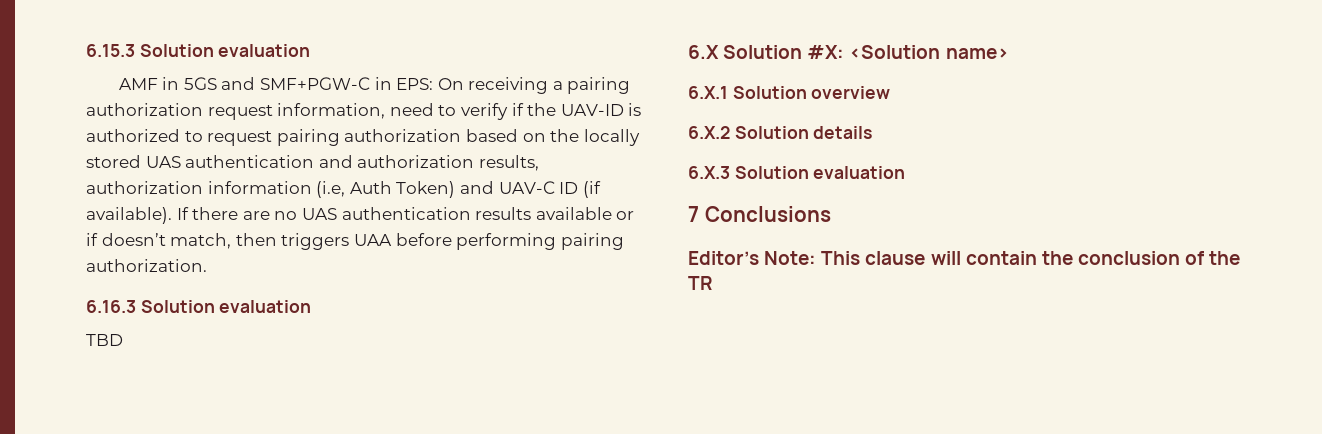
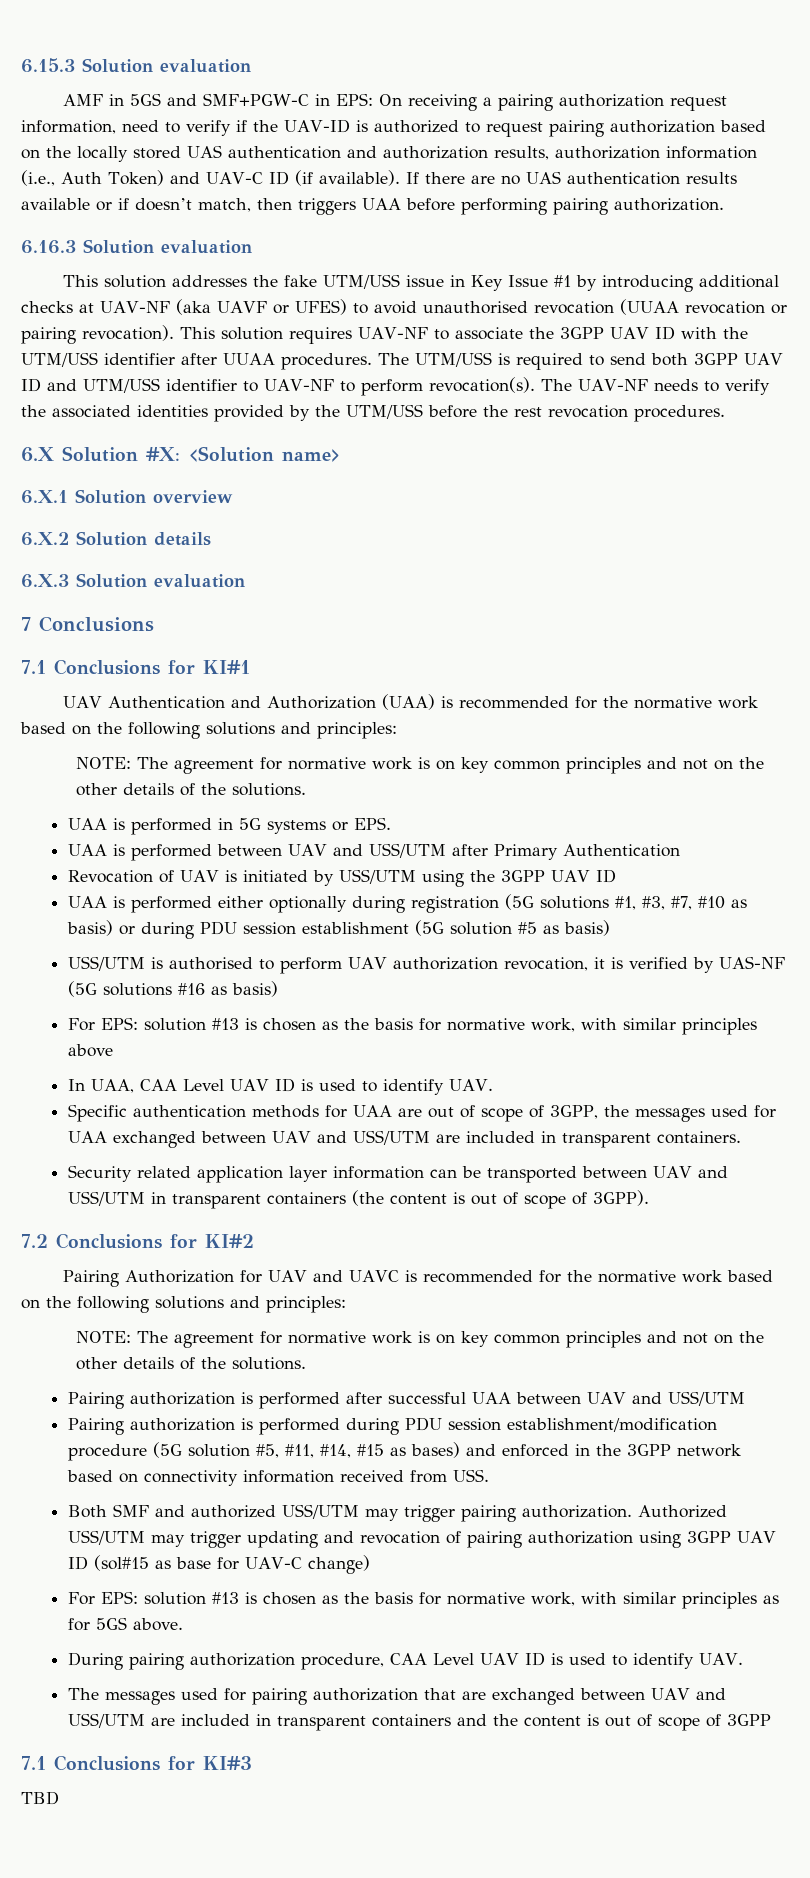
[316,181,346,198] (i.e, -> [21,170,55,186] (i.e.,
[86,334,123,346] TBD -> [63,274,780,292] [21,299,787,315] [21,325,748,344] [21,352,783,370] [21,377,770,396] [21,404,725,422] This solution addresses the fake UTM/USS issue in Key Issue #1 by introducing additional checks at UAV-NF (aka UAVF or UFES) to avoid unauthorised revocation (UUAA revocation or pairing revocation). This solution requires UAV-NF to associate the 3GPP UAV ID with the UTM/USS identifier after UUAA procedures. The UTM/USS is required to send both 3GPP UAV ID and UTM/USS identifier to UAV-NF to perform revocation(s). The UAV-NF needs to verify the associated identities provided by the UTM/USS before the rest revocation procedures.
[688,251,1241,265] [688,276,713,290] Editor’s Note: This clause will contain the conclusion of the TR -> [21,659,250,675] [63,694,759,710] [20,722,397,739] [76,757,765,774] [76,783,307,796] [67,817,391,835] [67,843,680,861] [67,869,616,887] [67,894,747,913] [66,920,610,939] [67,956,785,974] [67,981,278,997] [67,1017,757,1035] [67,1044,113,1057] [67,1078,493,1095] [67,1104,776,1122] [67,1130,741,1148] [67,1165,728,1183] [67,1190,649,1209] [21,1233,254,1249] [63,1270,774,1287] [21,1296,346,1313] [76,1331,765,1348] [76,1357,307,1370] [67,1391,745,1409] [67,1417,717,1435] [67,1442,741,1461] [66,1469,489,1486] [67,1504,727,1522] [67,1530,776,1548] [67,1555,370,1574] [67,1591,779,1609] [67,1617,183,1631] [67,1652,743,1670] [67,1688,726,1705] [67,1713,771,1731] [21,1755,252,1771] [21,1791,59,1805] 7.1 Conclusions for KI#1 // UAV Authentication and Authorization (UAA) is recommended for the normative work based on the following solutions and principles: // NOTE: The agreement for normative work is on key common principles and not on the other details of the solutions. // UAA is performed in 5G systems or EPS. // UAA is performed between UAV and USS/UTM after Primary Authentication // Revocation of UAV is initiated by USS/UTM using the 3GPP UAV ID // UAA is performed either optionally during registration (5G solutions #1, #3, #7, #10 as basis) or during PDU session establishment (5G solution #5 as basis) // USS/UTM is authorised to perform UAV authorization revocation, it is verified by UAS-NF (5G solutions #16 as basis) // For EPS: solution #13 is chosen as the basis for normative work, with similar principles above // In UAA, CAA Level UAV ID is used to identify UAV. // Specific authentication methods for UAA are out of scope of 3GPP, the messages used for UAA exchanged between UAV and USS/UTM are included in transparent containers. // Security related application layer information can be transported between UAV and USS/UTM in transparent containers (the content is out of scope of 3GPP). // 7.2 Conclusions for KI#2 // Pairing Authorization for UAV and UAVC is recommended for the normative work based on the following solutions and principles: // NOTE: The agreement for normative work is on key common principles and not on the other details of the solutions. // Pairing authorization is performed after successful UAA between UAV and USS/UTM // Pairing authorization is performed during PDU session establishment/modification procedure (5G solution #5, #11, #14, #15 as bases) and enforced in the 3GPP network based on connectivity information received from USS. // Both SMF and authorized USS/UTM may trigger pairing authorization. Authorized USS/UTM may trigger updating and revocation of pairing authorization using 3GPP UAV ID (sol#15 as base for UAV-C change) // For EPS: solution #13 is chosen as the basis for normative work, with similar principles as for 5GS above. // During pairing authorization procedure, CAA Level UAV ID is used to identify UAV. // The messages used for pairing authorization that are exchanged between UAV and USS/UTM are included in transparent containers and the content is out of scope of 3GPP // 7.1 Conclusions for KI#3 // TBD

